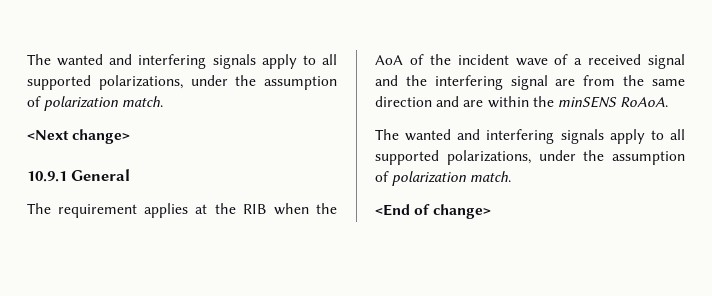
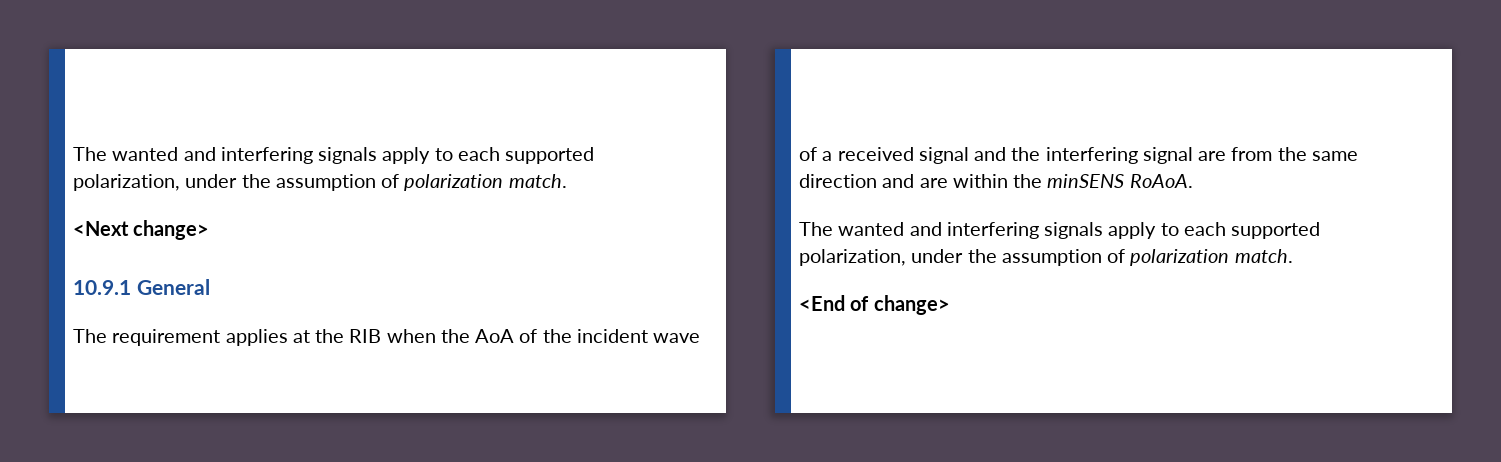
[27,54,337,69] [27,75,183,90] The wanted and interfering signals apply to all supported polarizations, -> [73,147,595,164] [73,174,180,191] The wanted and interfering signals apply to each supported polarization,
[670,129,685,140] [375,150,531,165] all supported polarizations, -> [1183,222,1321,239] [799,249,906,266] each supported polarization,

